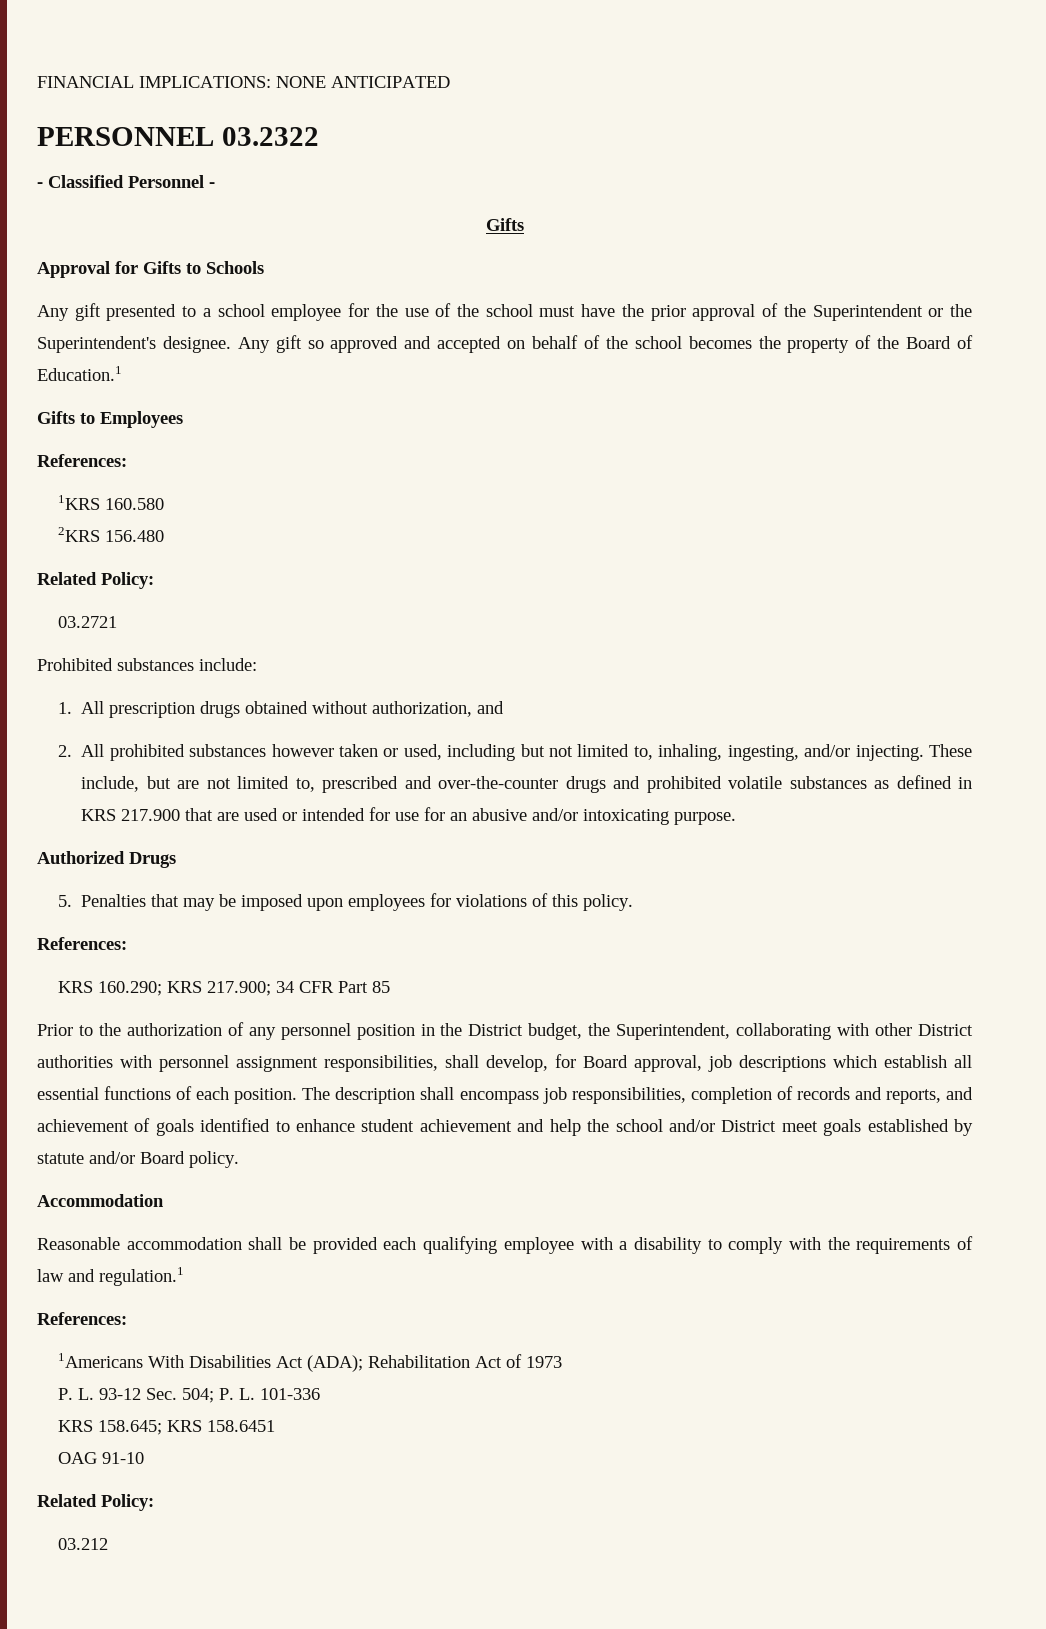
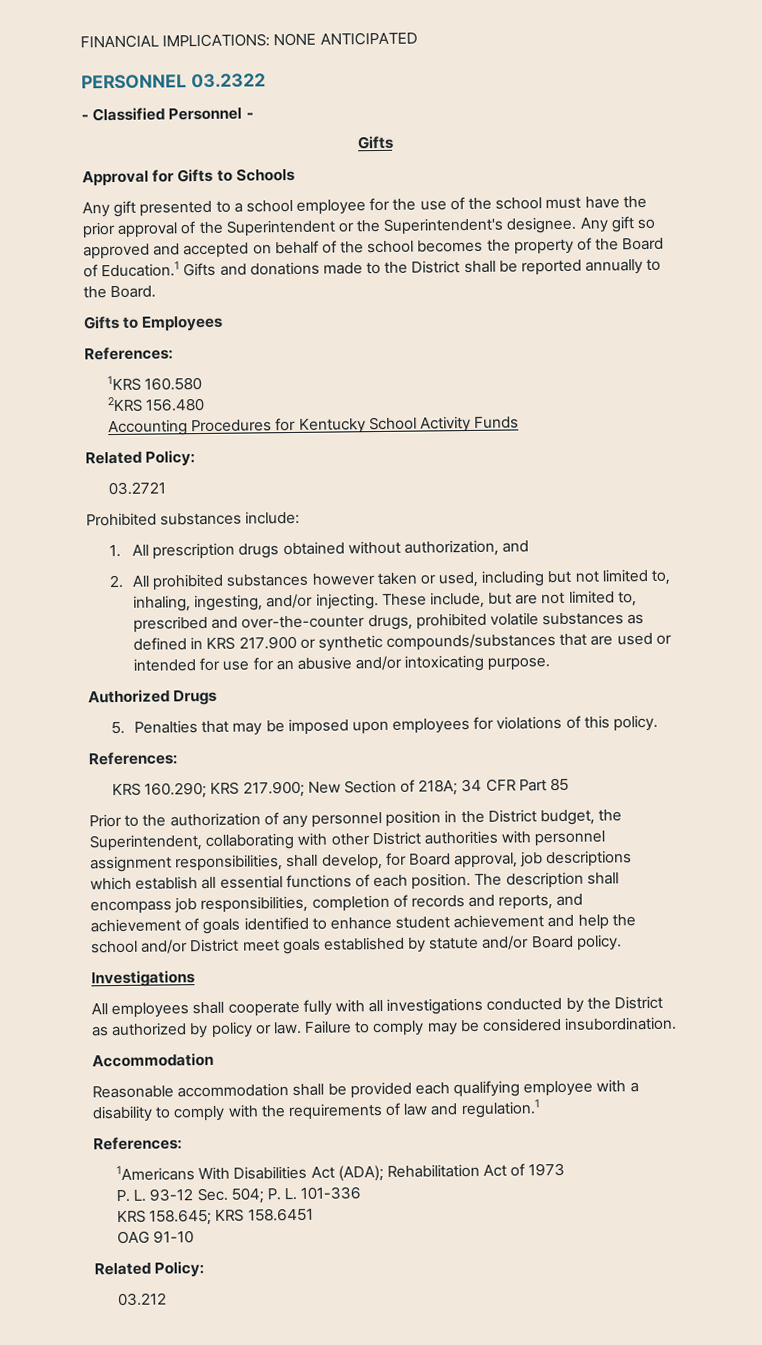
(122, 373) none -> [183,258,662,277] [83,285,157,299] Gifts and donations made to the District shall be reported annually to the Board.
(164, 536) none -> [108,415,520,437] // Accounting Procedures for Kentucky School Activity Funds
[565,776,641,793] drugs and -> [367,614,413,631] drugs,
(181, 815) none -> [299,633,557,652] or synthetic compounds/substances
(271, 988) none -> [307,779,459,796] New Section of 218A;
(239, 1159) none -> [91,970,195,988] [91,995,664,1019] [91,1016,678,1039] // Investigations // All employees shall cooperate fully with all investigations conducted by the District as authorized by policy or law. Failure to comply may be considered insubordination.

